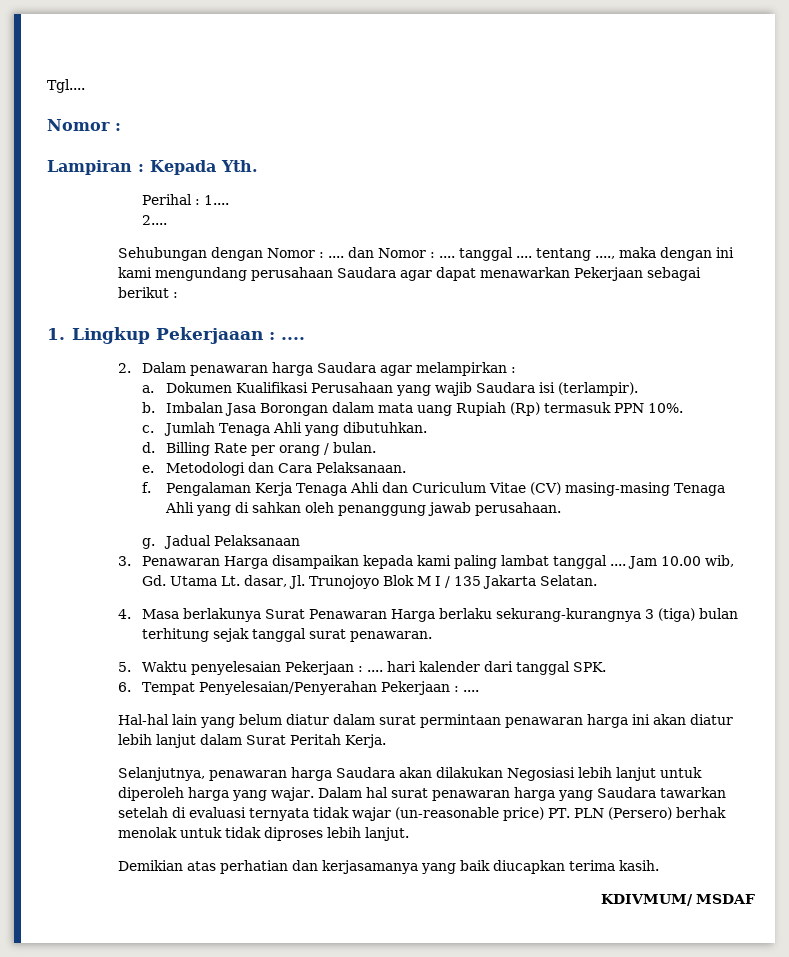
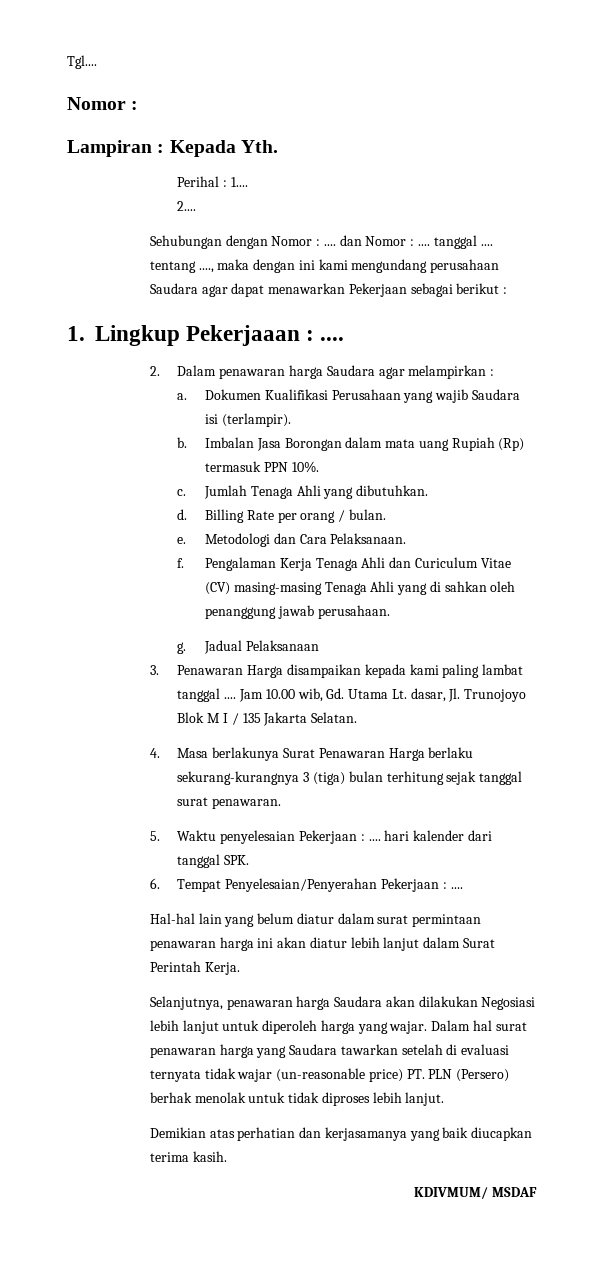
[290,734,342,745] Peritah -> [149,961,201,972] Perintah

